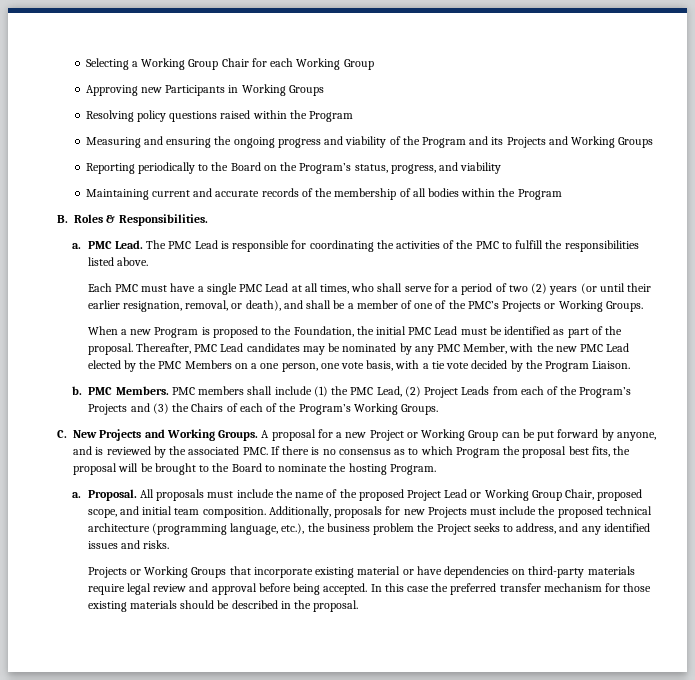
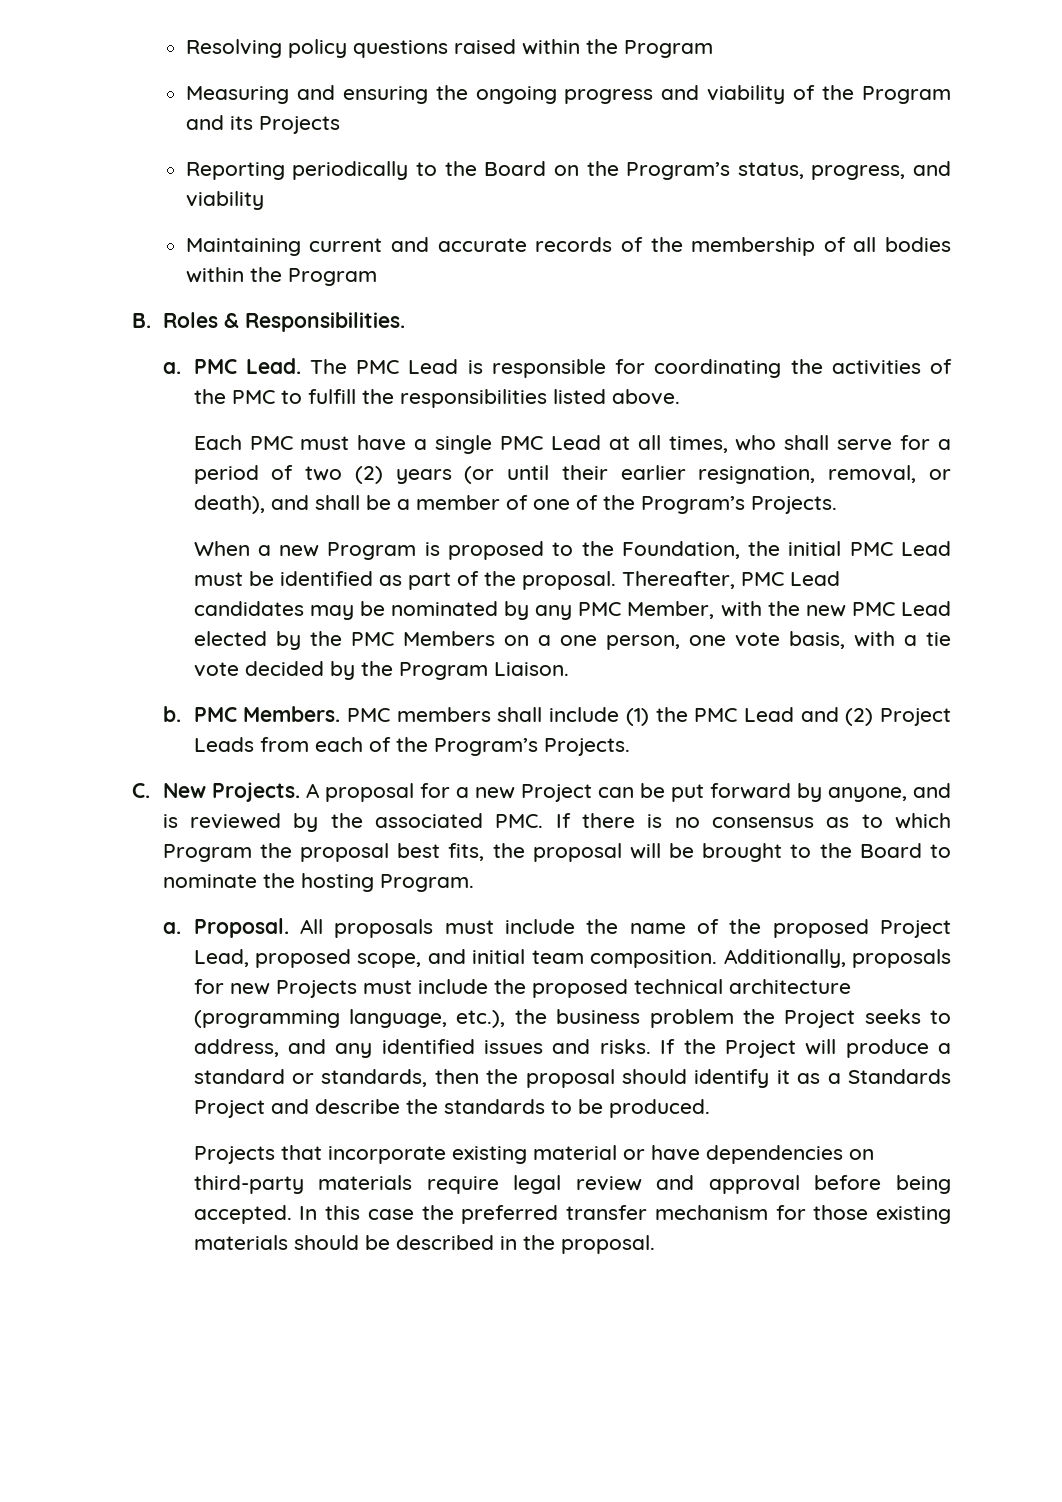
[85,58,374,70] [85,84,324,96] Selecting a Working Group Chair for each Working Group // Approving new Participants in Working Groups // -> (185, 48) none
[548,136,654,148] and Working Groups -> (340, 125) none
[467,300,643,312] PMC’s Projects or Working Groups. -> [640,496,837,514] Program’s Projects.
[376,386,402,397] Lead, -> [743,707,839,722] Lead and
[88,403,439,415] [57,429,259,441] Projects and (3) the Chairs of each of the Program’s Working Groups. // C. New Projects and Working Groups. -> [543,738,630,756] [131,782,300,802] Projects. // C. New Projects.
[406,429,499,441] or Working Group -> (592, 793) none
[444,489,595,501] Lead or Working Group Chair, -> [193,949,249,967] Lead,
[87,566,227,578] // Projects or Working Groups -> [660,1039,952,1058] [193,1069,952,1088] [193,1099,710,1118] [193,1146,275,1164] If the Project will produce a standard or standards, then the proposal should identify it as a Standards Project and describe the standards to be produced. // Projects

